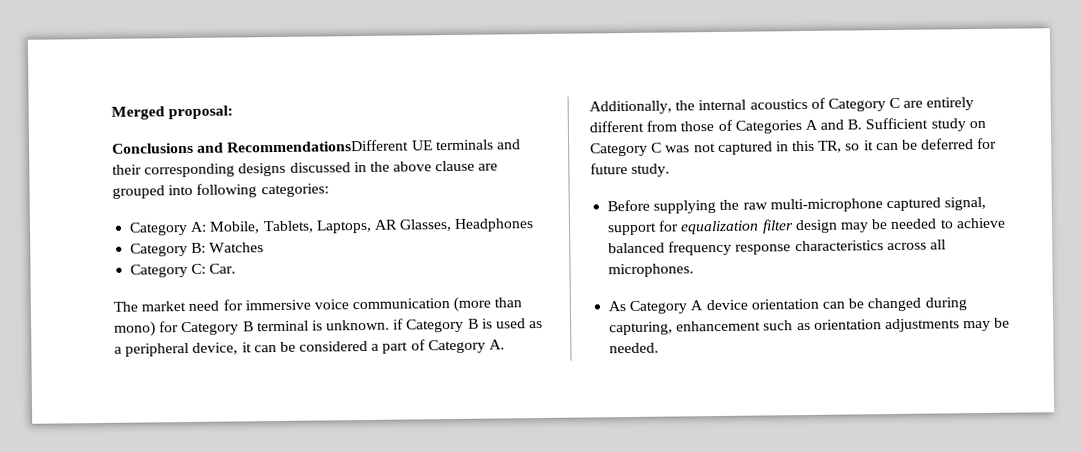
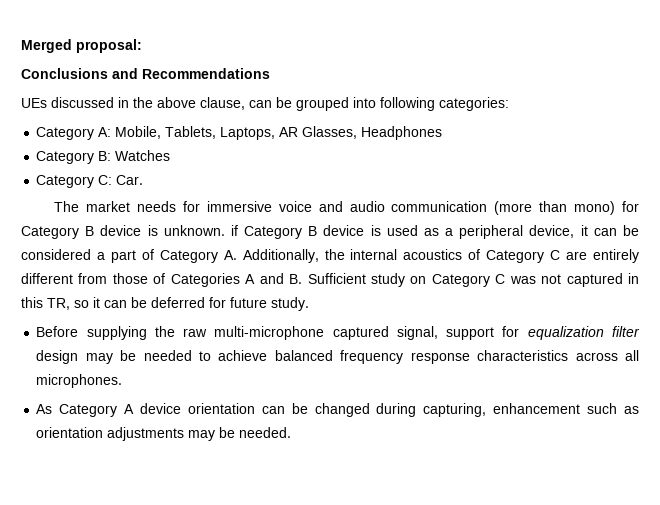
[227,139,521,153] [112,162,287,178] RecommendationsDifferent UE terminals and their corresponding designs -> [142,68,270,79] [21,98,47,108] Recommendations // UEs
[435,160,499,172] clause are -> [200,97,292,110] clause, can be
[188,300,220,311] need -> [137,201,177,212] needs
(349, 304) none -> [318,201,385,212] and audio
[256,320,309,332] terminal -> [100,225,142,236] device
(479, 323) none -> [323,225,365,236] device

